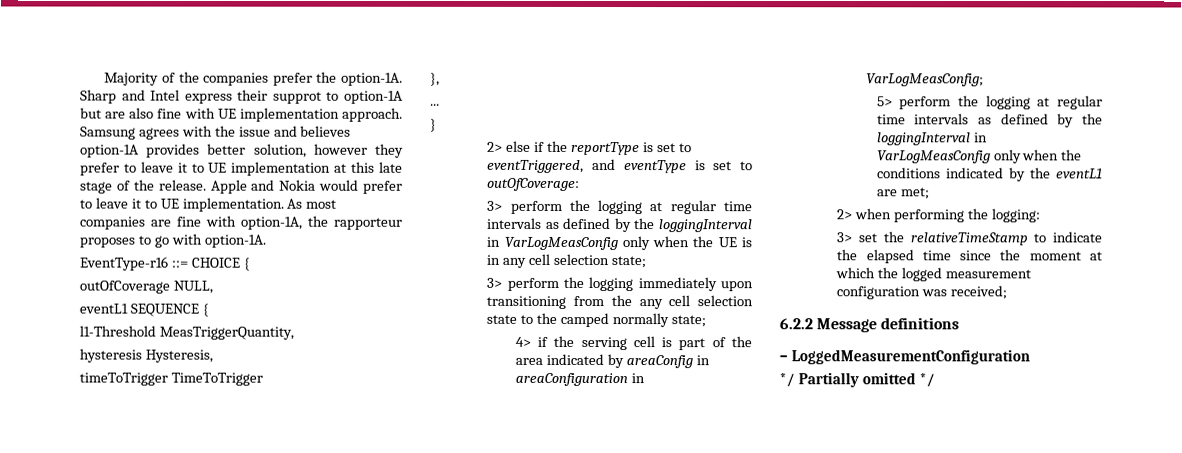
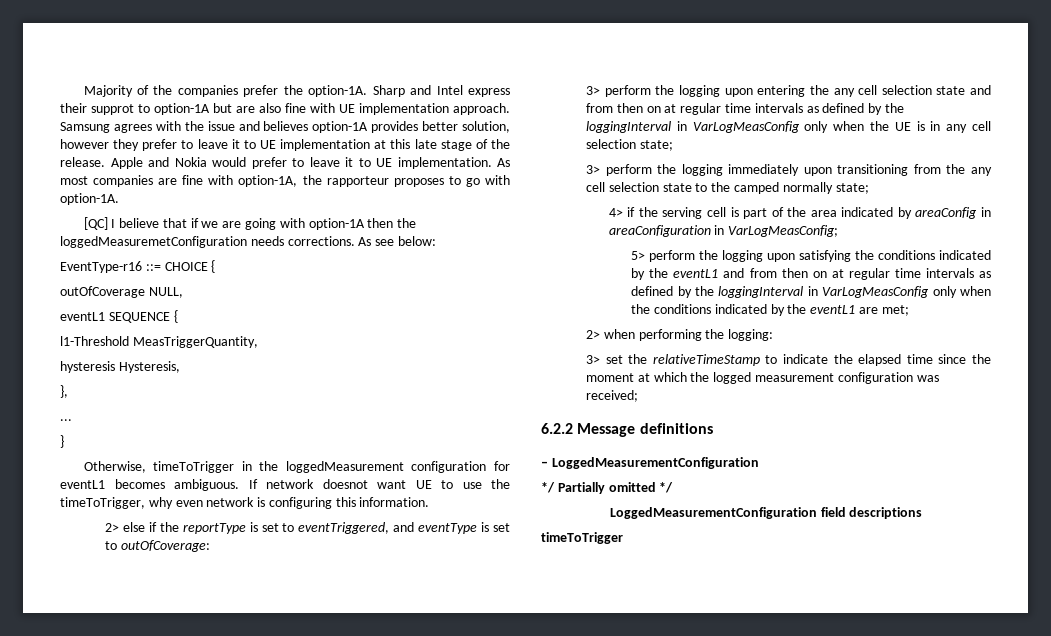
(266, 241) none -> [83,217,417,230] [60,236,436,248] // [QC] I believe that if we are going with option-1A then the loggedMeasuremetConfiguration needs corrections. As see below:
[79,372,263,386] // timeToTrigger TimeToTrigger -> (180, 367) none
(437, 125) none -> [83,461,511,473] [60,479,510,491] [60,497,430,509] // Otherwise, timeToTrigger in the loggedMeasurement configuration for eventL1 becomes ambiguous. If network doesnot want UE to use the timeToTrigger, why even network is configuring this information.
(644, 207) none -> [724,85,992,97] [586,103,661,113] upon entering the any cell selection state and from then on
(1031, 102) none -> [767,250,991,262] [631,268,827,280] upon satisfying the conditions indicated by the eventL1 and from then on
(935, 380) none -> [609,507,923,519] [541,532,623,544] // LoggedMeasurementConfiguration field descriptions // timeToTrigger

